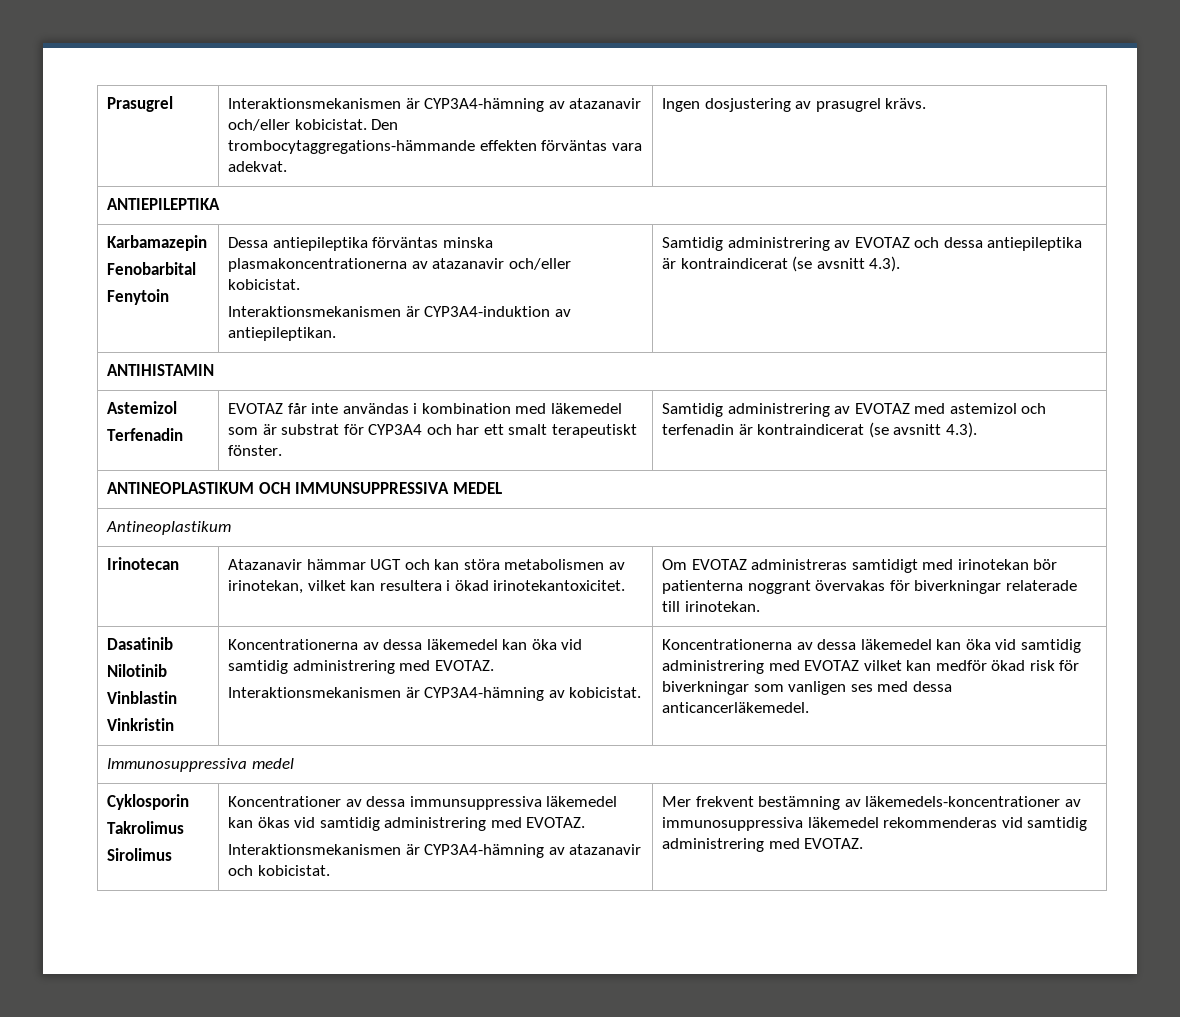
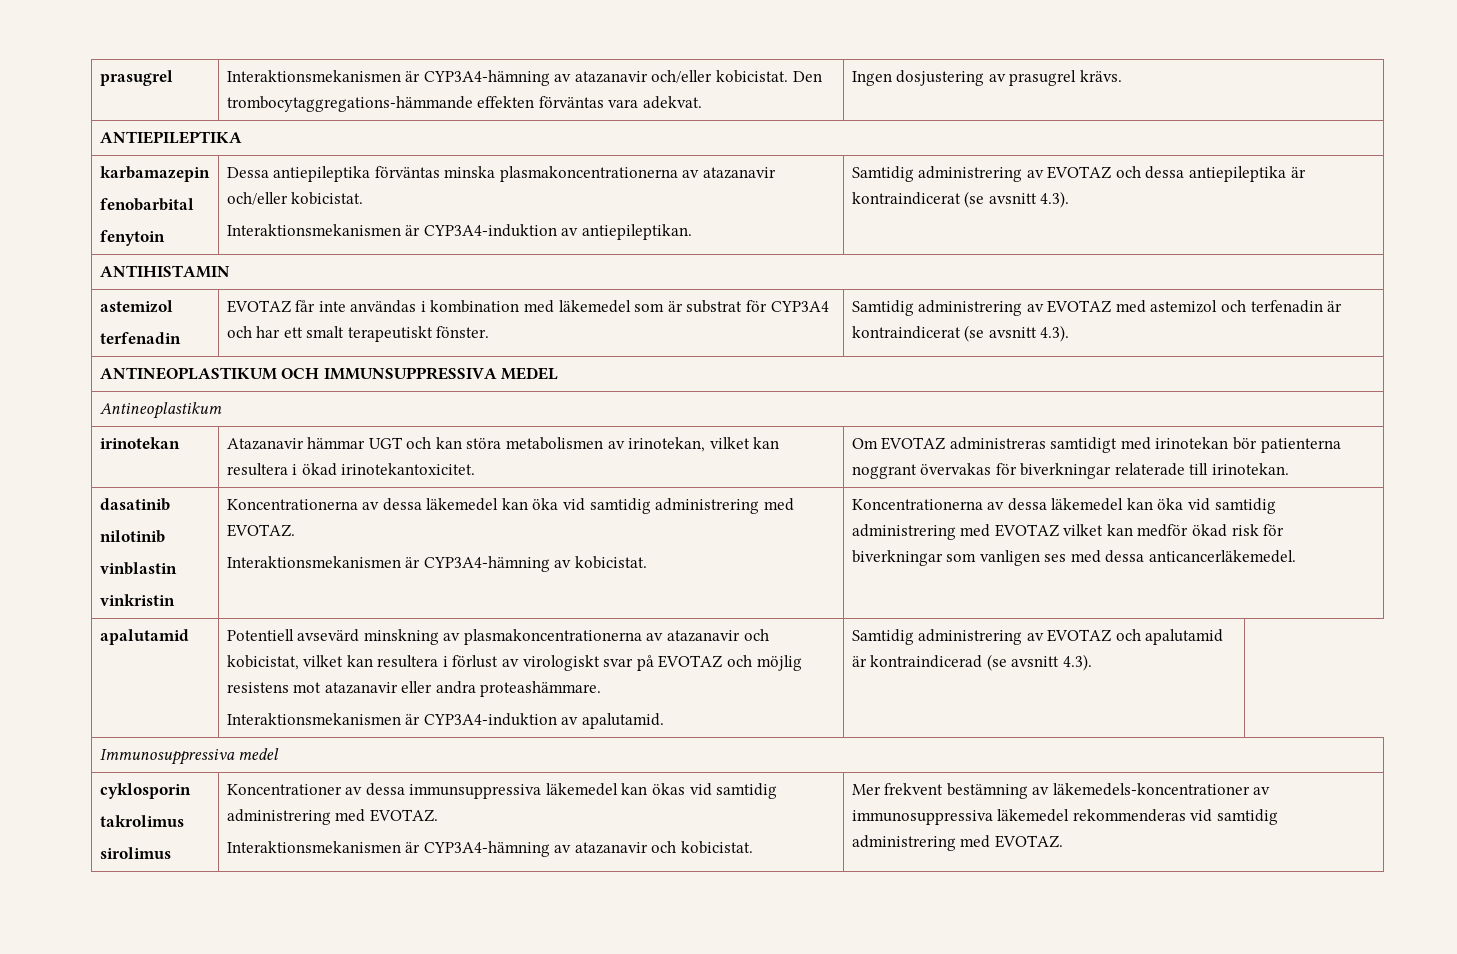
[107,96,174,112] Prasugrel -> [99,70,173,86] prasugrel
[107,235,208,251] [107,262,197,275] [107,289,170,305] Karbamazepin // Fenobarbital // Fenytoin -> [99,166,210,182] [99,198,194,211] [99,230,165,246] karbamazepin // fenobarbital // fenytoin
[107,401,178,414] [107,428,184,441] Astemizol // Terfenadin -> [99,300,173,313] [99,332,181,344] astemizol // terfenadin
[107,557,180,570] Irinotecan -> [99,437,180,449] irinotekan
[107,637,174,650] [107,664,168,677] [107,691,178,704] [107,718,175,731] Dasatinib // Nilotinib // Vinblastin // Vinkristin -> [99,498,170,511] [99,530,165,543] [99,562,177,575] [99,594,175,606] dasatinib // nilotinib // vinblastin // vinkristin
(810, 707) none -> [99,629,189,645] [226,629,769,645] [226,655,802,671] [226,681,602,697] [226,713,664,729] [851,629,1224,645] [851,654,1092,671] // apalutamid | Potentiell avsevärd minskning av plasmakoncentrationerna av atazanavir och kobicistat, vilket kan resultera i förlust av virologiskt svar på EVOTAZ och möjlig resistens mot atazanavir eller andra proteashämmare. // Interaktionsmekanismen är CYP3A4-induktion av apalutamid. | Samtidig administrering av EVOTAZ och apalutamid är kontraindicerad (se avsnitt 4.3).
[107,794,190,810] [107,821,185,834] [107,848,173,861] Cyklosporin // Takrolimus // Sirolimus -> [99,783,191,799] [99,815,184,827] [99,847,171,859] cyklosporin // takrolimus // sirolimus

